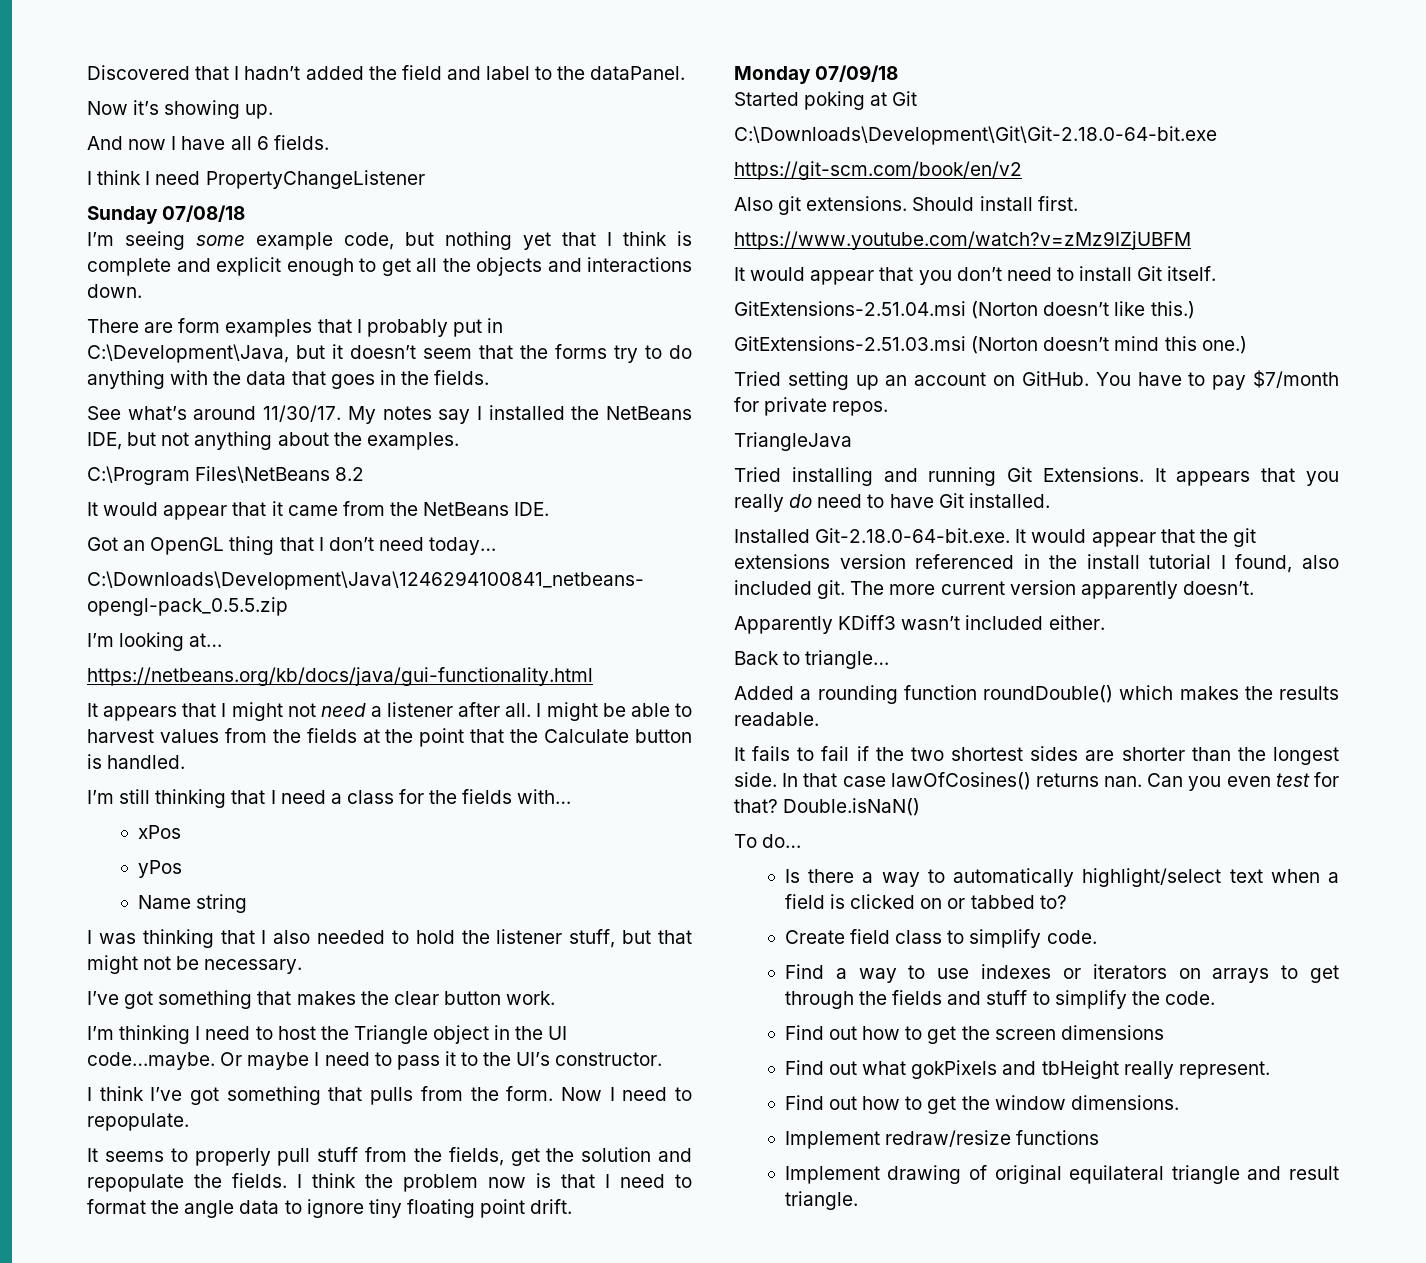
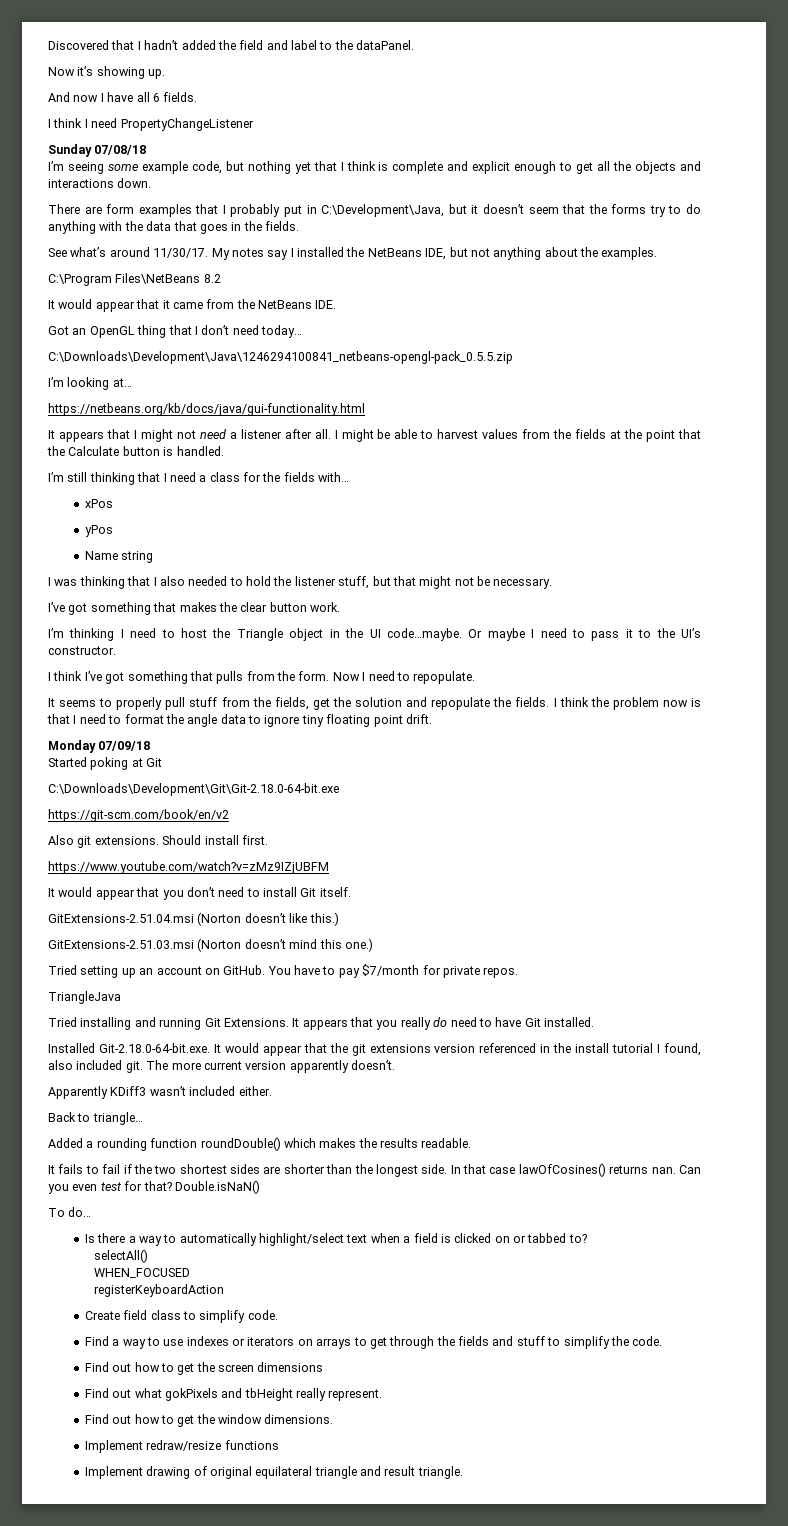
(1067, 902) none -> [94,1249,149,1263] [94,1268,191,1278] [94,1284,225,1297] // selectAll() // WHEN_FOCUSED // registerKeyboardAction

